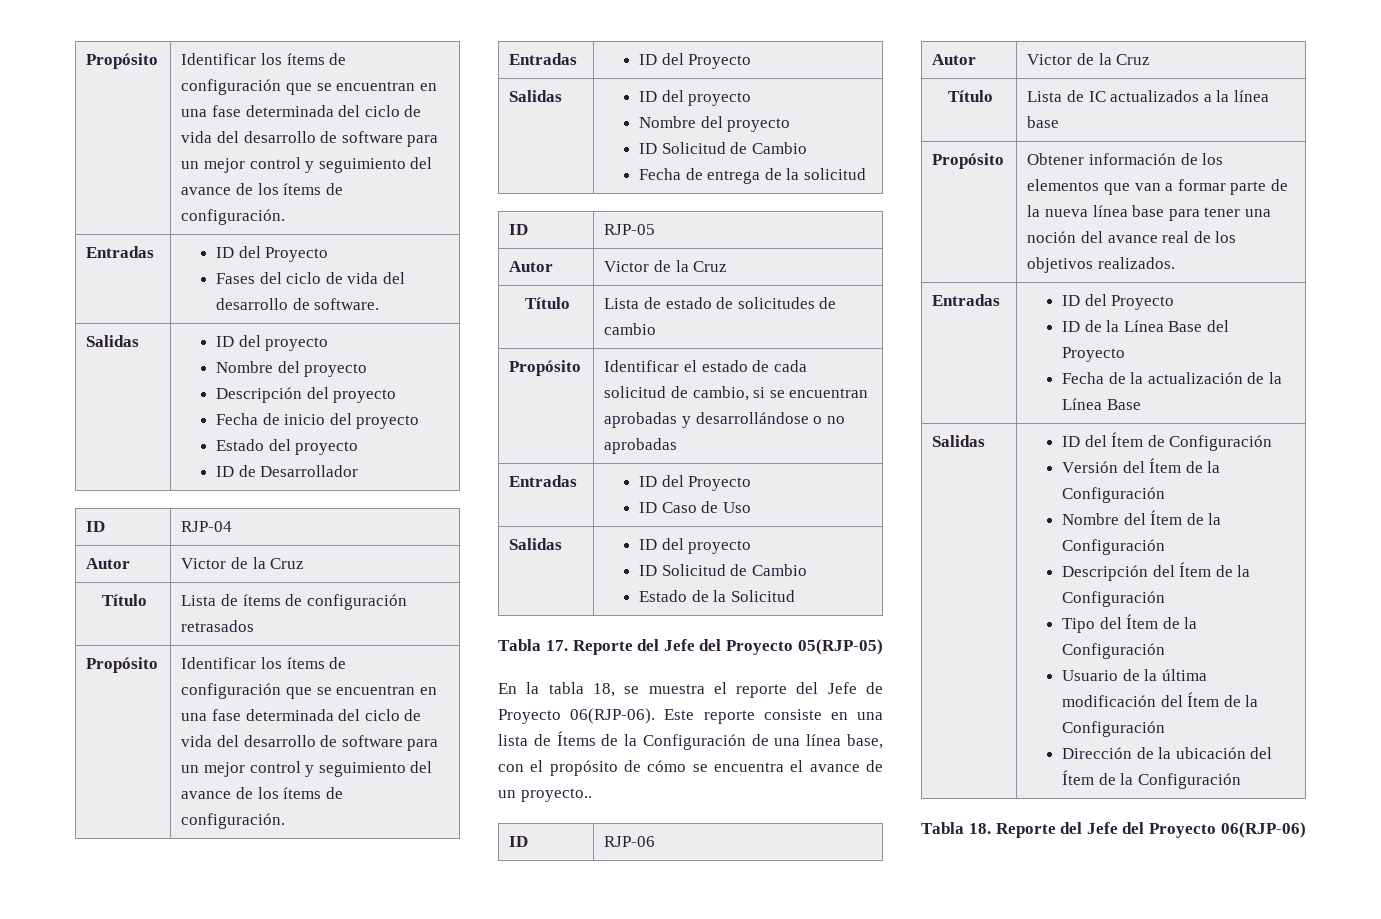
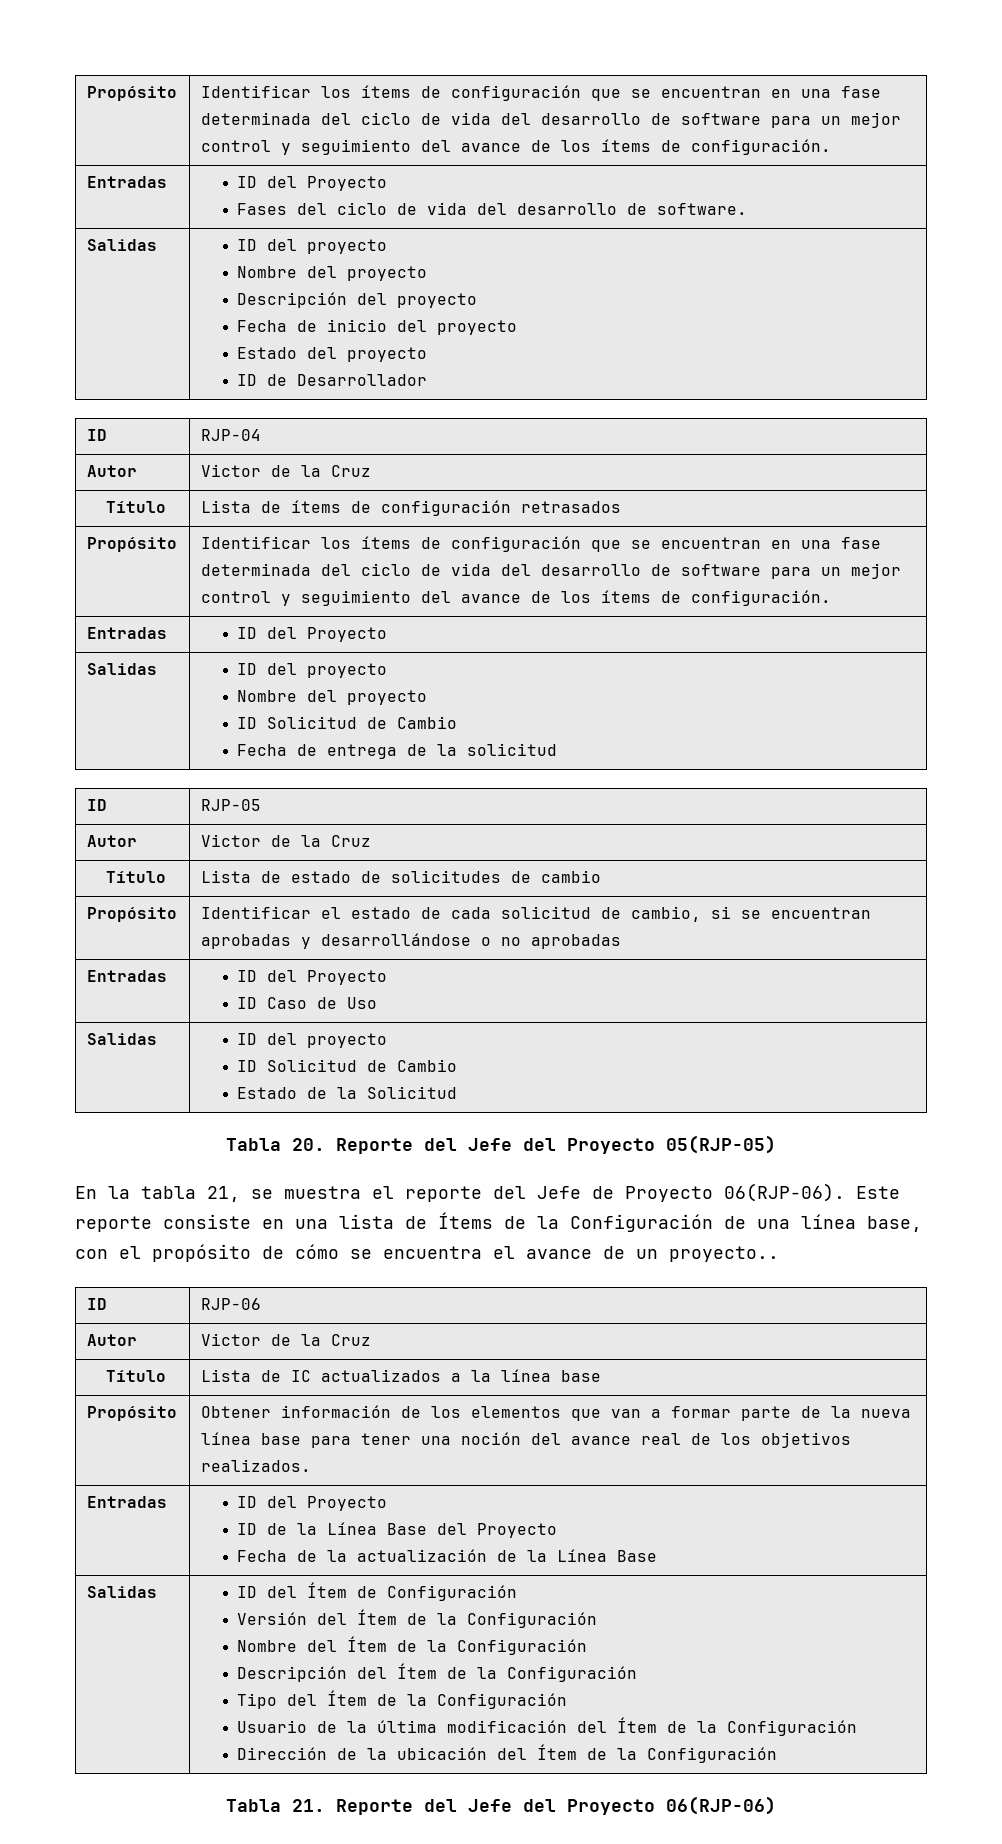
[546,640,569,651] 17. -> [292,1138,325,1151] 20.
[592,683,615,697] 18, -> [207,1186,240,1202] 21,
[969,823,992,834] 18. -> [292,1799,325,1812] 21.

